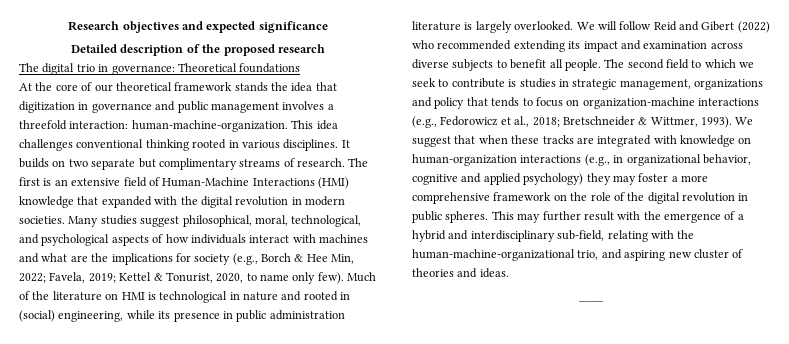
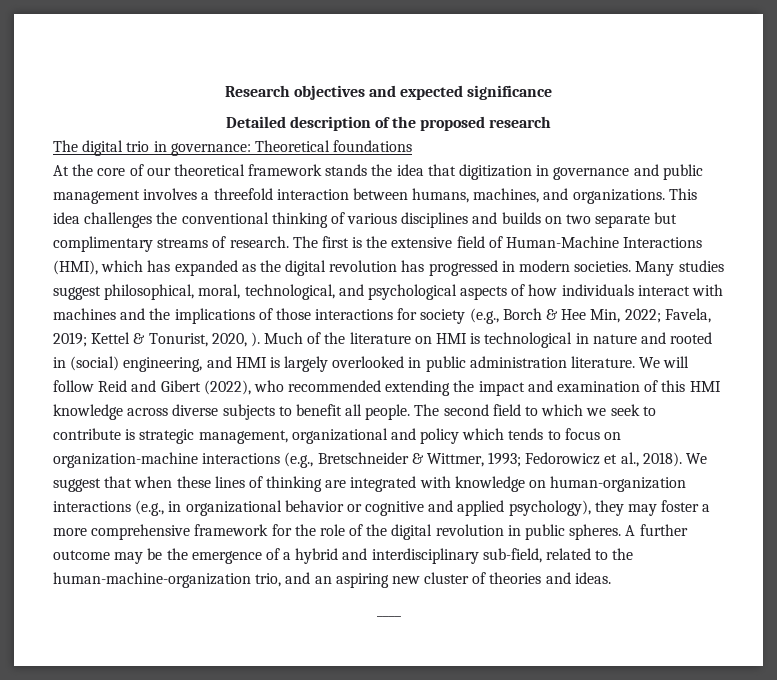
[69,120,288,132] interaction: human-machine-organization. -> [276,188,665,204] interaction between humans, machines, and organizations.
(73, 145) none -> [156,212,178,224] the
[192,139,350,151] rooted in various disciplines. It -> [330,212,498,228] of various disciplines and
[54,179,68,186] an -> [366,236,388,248] the
[318,177,349,189] [19,196,289,208] (HMI) knowledge that expanded with the digital revolution -> [53,260,498,276] (HMI), which has expanded as the digital revolution has progressed
[41,253,173,265] what are the implications -> [149,308,394,324] the implications of those interactions
[246,272,344,284] to name only few). -> [250,332,260,347] ).
[126,310,345,322] [412,21,574,33] while its presence in public administration literature is largely overlooked. -> [206,356,636,372] and HMI is largely overlooked in public administration literature.
[737,21,770,33] (2022) -> [203,380,251,395] (2022),
[568,41,581,49] its -> [453,380,475,392] the
(708, 45) none -> [644,380,721,392] [53,404,123,420] of this HMI knowledge
[519,78,569,88] studies in -> (136, 434) none
[694,79,763,90] organizations -> [291,428,388,444] organizational
[466,97,488,106] that -> [462,428,505,440] which
[440,116,732,128] Fedorowicz et al., 2018; Bretschneider & Wittmer, 1993). -> [317,452,682,467] Bretschneider & Wittmer, 1993; Fedorowicz et al., 2018).
[542,135,574,144] tracks -> [214,476,323,492] lines of thinking
[702,154,751,165] behavior, -> [284,500,362,512] behavior or
[523,173,584,185] psychology) -> [508,500,591,516] psychology),
[553,194,567,201] on -> [271,524,292,536] for
[491,211,641,223] This may further result with -> [625,524,688,536] [53,548,163,564] A further outcome may be
[607,230,695,242] [412,249,575,261] relating with the human-machine-organizational -> [546,548,634,560] [53,572,251,588] related to the human-machine-organization
(622, 254) none -> [314,576,332,584] an

